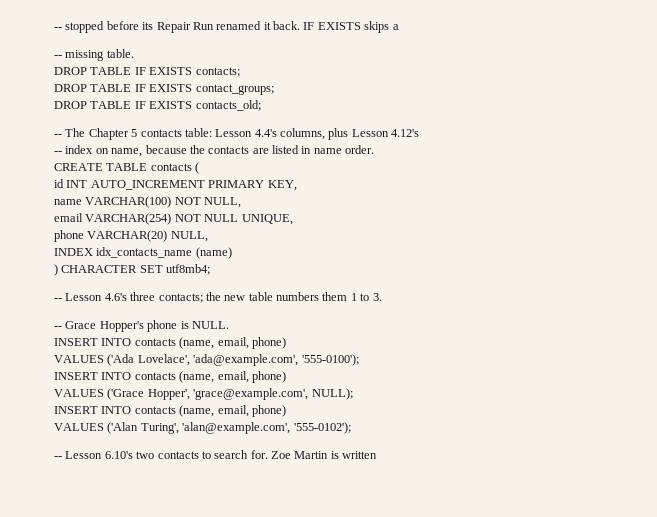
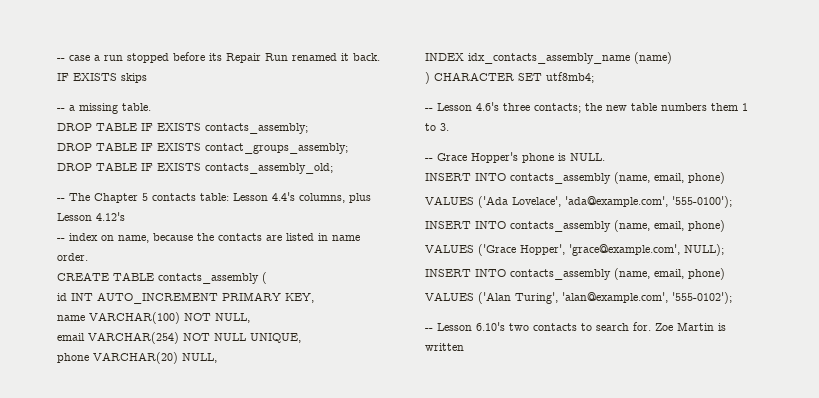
[54,27,62,30] -- -> [57,55,123,61] -- case a run
[392,24,399,30] [54,55,62,58] a // -- -> [57,105,75,111] // -- a
[195,67,240,77] [54,84,274,95] [54,100,261,111] contacts; // DROP TABLE IF EXISTS contact_groups; // DROP TABLE IF EXISTS contacts_old; -> [205,123,308,134] [57,142,348,154] [57,162,333,174] contacts_assembly; // DROP TABLE IF EXISTS contact_groups_assembly; // DROP TABLE IF EXISTS contacts_assembly_old;
[150,163,192,171] contacts -> [158,273,259,284] contacts_assembly
[96,247,193,258] idx_contacts_name -> [468,53,630,64] idx_contacts_assembly_name
[134,338,176,346] contacts -> [510,173,611,184] contacts_assembly
[134,372,176,380] contacts -> [510,221,611,232] contacts_assembly
[134,406,176,414] contacts -> [510,269,611,280] contacts_assembly

